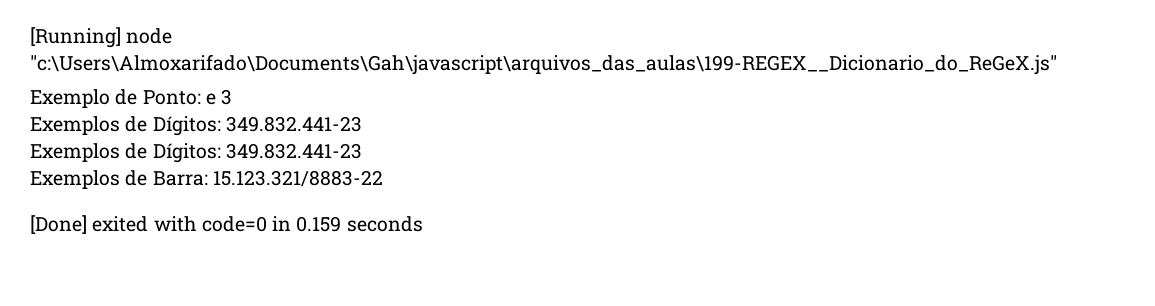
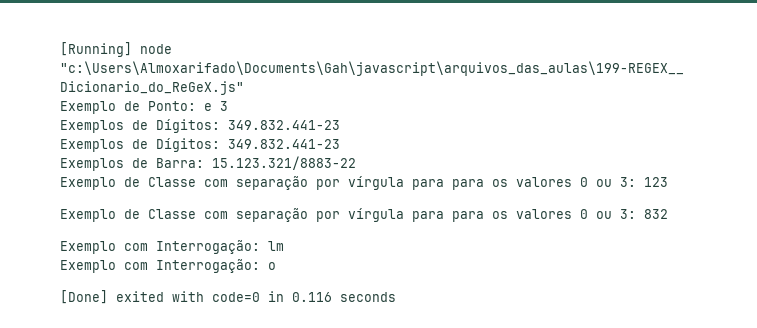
(383, 178) none -> [60,176,668,190] [60,208,668,222] [60,240,284,254] [60,259,276,273] // Exemplo de Classe com separação por vírgula para para os valores 0 ou 3: 123 // Exemplo de Classe com separação por vírgula para para os valores 0 ou 3: 832 // Exemplo com Interrogação: lm // Exemplo com Interrogação: o
[296,216,342,232] 0.159 -> [292,292,332,302] 0.116

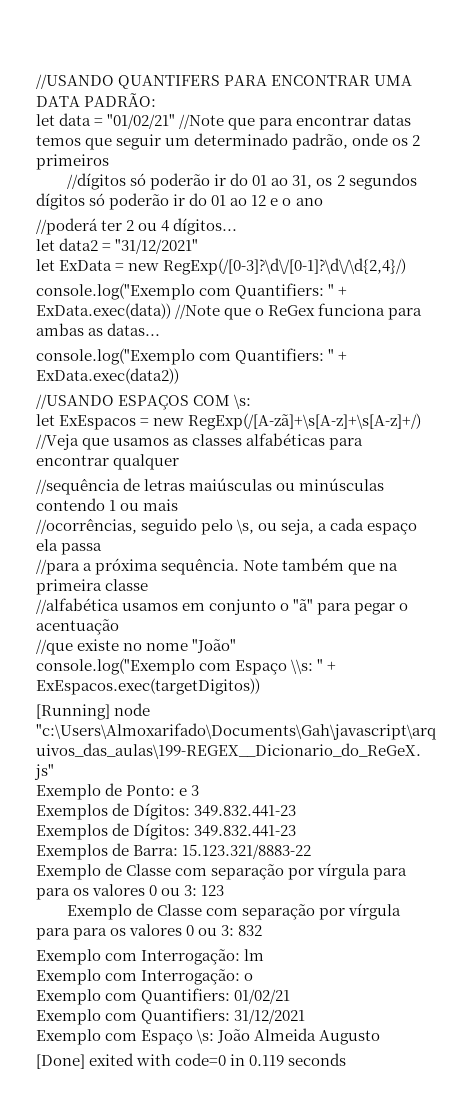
(60, 49) none -> [36,74,413,89] [36,93,157,107] [36,113,412,130] [36,133,421,150] [36,154,109,170] [67,173,417,190] [36,193,323,210] [36,218,238,235] [36,238,199,254] [36,258,407,275] [36,283,348,300] [36,303,423,320] [36,323,161,336] [36,348,348,365] [36,368,179,384] [36,394,252,410] [36,413,422,430] [36,433,364,450] [36,454,180,470] [36,478,385,495] [36,498,179,511] [36,518,418,535] [36,539,103,555] [36,558,399,575] [36,579,149,595] [36,598,409,615] [36,619,119,635] [36,639,237,655] [36,658,337,675] [36,678,260,695] //USANDO QUANTIFERS PARA ENCONTRAR UMA DATA PADRÃO: // let data = "01/02/21" //Note que para encontrar datas temos que seguir um determinado padrão, onde os 2 primeiros // //dígitos só poderão ir do 01 ao 31, os 2 segundos dígitos só poderão ir do 01 ao 12 e o ano // //poderá ter 2 ou 4 dígitos... // let data2 = "31/12/2021" // let ExData = new RegExp(/[0-3]?\d\/[0-1]?\d\/\d{2,4}/) // console.log("Exemplo com Quantifiers: " + ExData.exec(data)) //Note que o ReGex funciona para ambas as datas... // console.log("Exemplo com Quantifiers: " + ExData.exec(data2)) // //USANDO ESPAÇOS COM \s: // let ExEspacos = new RegExp(/[A-zã]+\s[A-z]+\s[A-z]+/) //Veja que usamos as classes alfabéticas para encontrar qualquer // //sequência de letras maiúsculas ou minúsculas contendo 1 ou mais // //ocorrências, seguido pelo \s, ou seja, a cada espaço ela passa // //para a próxima sequência. Note também que na primeira classe // //alfabética usamos em conjunto o "ã" para pegar o acentuação // //que existe no nome "João" // console.log("Exemplo com Espaço \\s: " + ExEspacos.exec(targetDigitos)) //
(276, 266) none -> [36,988,291,1005] [36,1008,306,1025] [36,1028,381,1045] // Exemplo com Quantifiers: 01/02/21 // Exemplo com Quantifiers: 31/12/2021 // Exemplo com Espaço \s: João Almeida Augusto
[292,292,332,302] 0.116 -> [249,1055,285,1066] 0.119

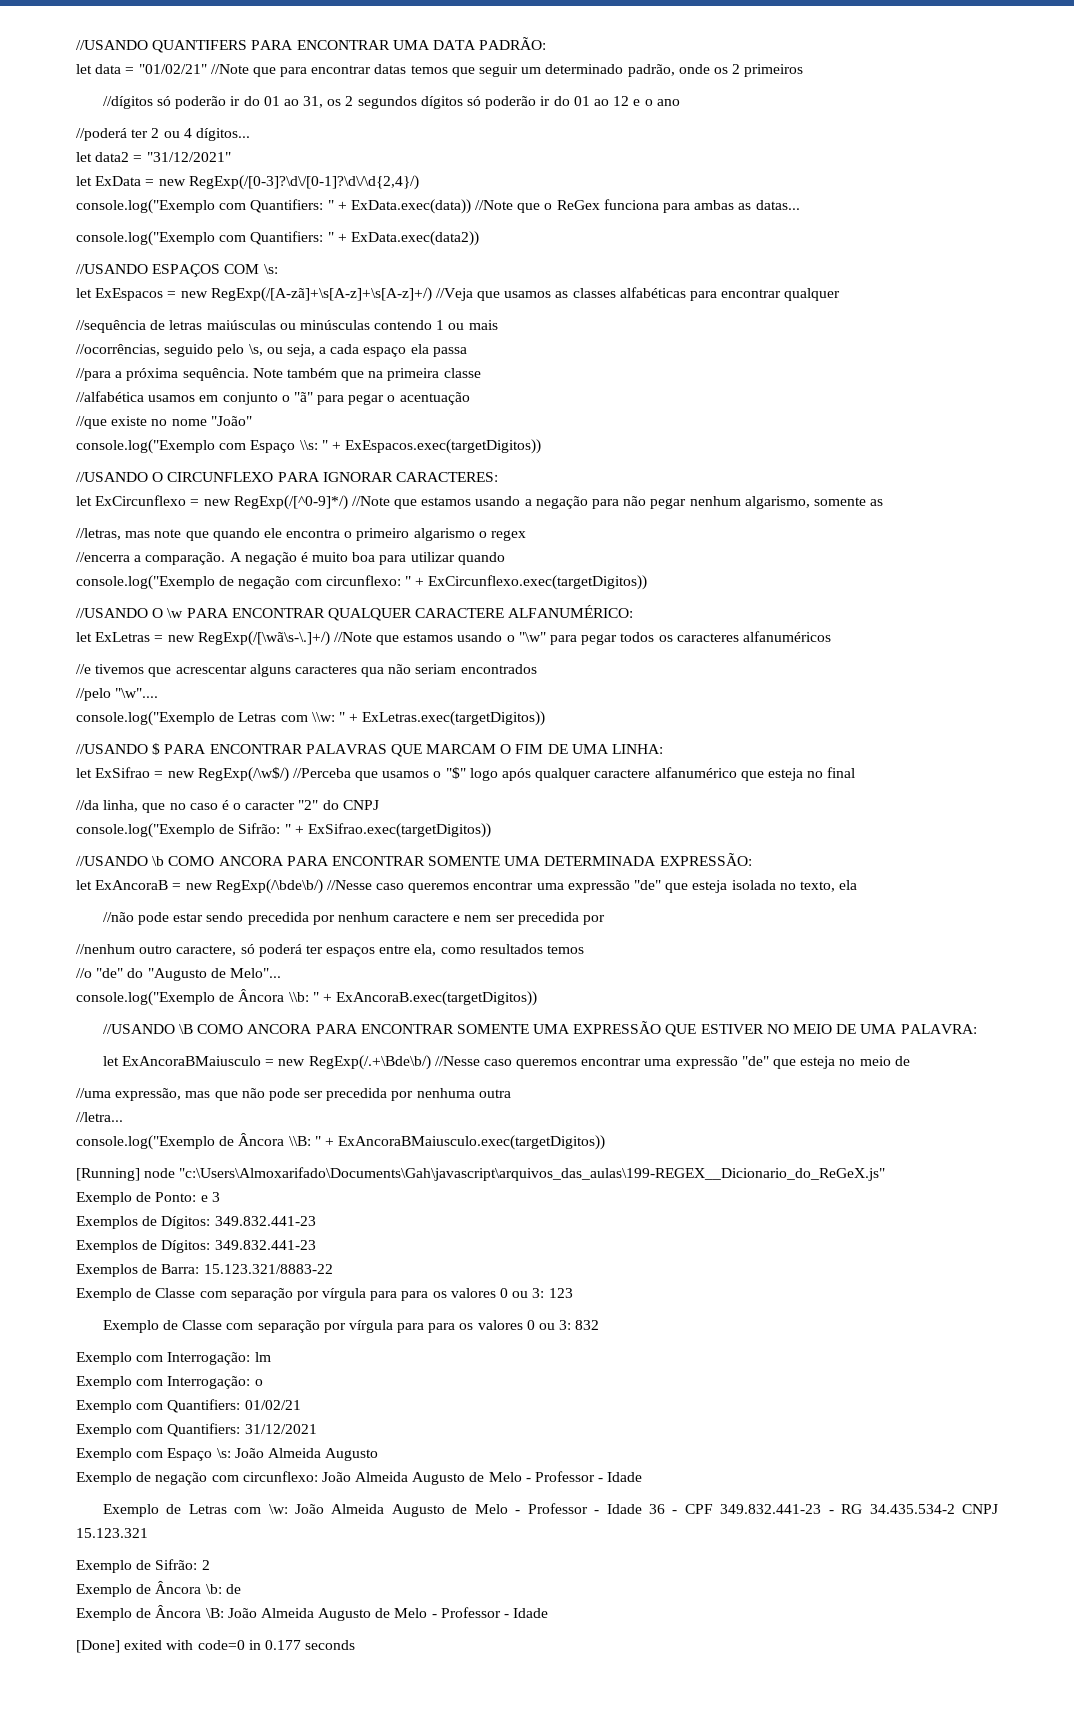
(260, 686) none -> [76,472,498,482] [76,495,884,510] [76,528,527,541] [76,552,505,565] [76,575,648,590] [76,605,634,621] [76,631,831,646] [76,664,537,677] [76,688,159,701] [76,711,546,726] [76,743,664,757] [76,767,856,782] [76,800,379,813] [76,823,491,838] [76,853,752,866] [76,879,858,894] [102,912,606,925] [76,944,585,957] [76,968,281,981] [76,989,538,1006] [102,1021,977,1037] [102,1055,910,1070] [76,1088,511,1101] [76,1112,123,1122] [76,1133,606,1150] // //USANDO O CIRCUNFLEXO PARA IGNORAR CARACTERES: // let ExCircunflexo = new RegExp(/[^0-9]*/) //Note que estamos usando a negação para não pegar nenhum algarismo, somente as // //letras, mas note que quando ele encontra o primeiro algarismo o regex // //encerra a comparação. A negação é muito boa para utilizar quando // console.log("Exemplo de negação com circunflexo: " + ExCircunflexo.exec(targetDigitos)) // //USANDO O \w PARA ENCONTRAR QUALQUER CARACTERE ALFANUMÉRICO: // let ExLetras = new RegExp(/[\wã\s-\.]+/) //Note que estamos usando o "\w" para pegar todos os caracteres alfanuméricos // //e tivemos que acrescentar alguns caracteres qua não seriam encontrados // //pelo "\w".... // console.log("Exemplo de Letras com \\w: " + ExLetras.exec(targetDigitos)) // //USANDO $ PARA ENCONTRAR PALAVRAS QUE MARCAM O FIM DE UMA LINHA: // let ExSifrao = new RegExp(/\w$/) //Perceba que usamos o "$" logo após qualquer caractere alfanumérico que esteja no final // //da linha, que no caso é o caracter "2" do CNPJ // console.log("Exemplo de Sifrão: " + ExSifrao.exec(targetDigitos)) // //USANDO \b COMO ANCORA PARA ENCONTRAR SOMENTE UMA DETERMINADA EXPRESSÃO: // let ExAncoraB = new RegExp(/\bde\b/) //Nesse caso queremos encontrar uma expressão "de" que esteja isolada no texto, ela // //não pode estar sendo precedida por nenhum caractere e nem ser precedida por // //nenhum outro caractere, só poderá ter espaços entre ela, como resultados temos // //o "de" do "Augusto de Melo"... // console.log("Exemplo de Âncora \\b: " + ExAncoraB.exec(targetDigitos)) // //USANDO \B COMO ANCORA PARA ENCONTRAR SOMENTE UMA EXPRESSÃO QUE ESTIVER NO MEIO DE UMA PALAVRA: // let ExAncoraBMaiusculo = new RegExp(/.+\Bde\b/) //Nesse caso queremos encontrar uma expressão "de" que esteja no meio de // //uma expressão, mas que não pode ser precedida por nenhuma outra // //letra... // console.log("Exemplo de Âncora \\B: " + ExAncoraBMaiusculo.exec(targetDigitos))
(381, 1037) none -> [76,1471,643,1485] [102,1503,999,1517] [76,1528,148,1538] [76,1559,210,1573] [76,1581,241,1597] [76,1605,549,1621] // Exemplo de negação com circunflexo: João Almeida Augusto de Melo - Professor - Idade // Exemplo de Letras com \w: João Almeida Augusto de Melo - Professor - Idade 36 - CPF 349.832.441-23 - RG 34.435.534-2 CNPJ 15.123.321 // Exemplo de Sifrão: 2 // Exemplo de Âncora \b: de // Exemplo de Âncora \B: João Almeida Augusto de Melo - Professor - Idade
[249,1055,285,1066] 0.119 -> [264,1640,301,1650] 0.177

